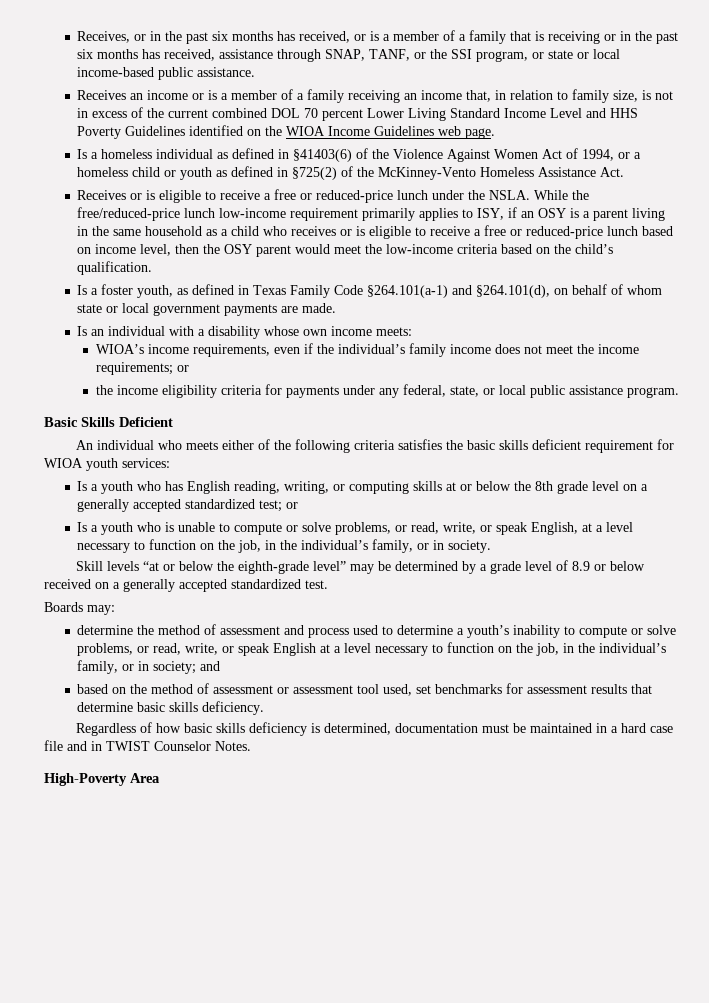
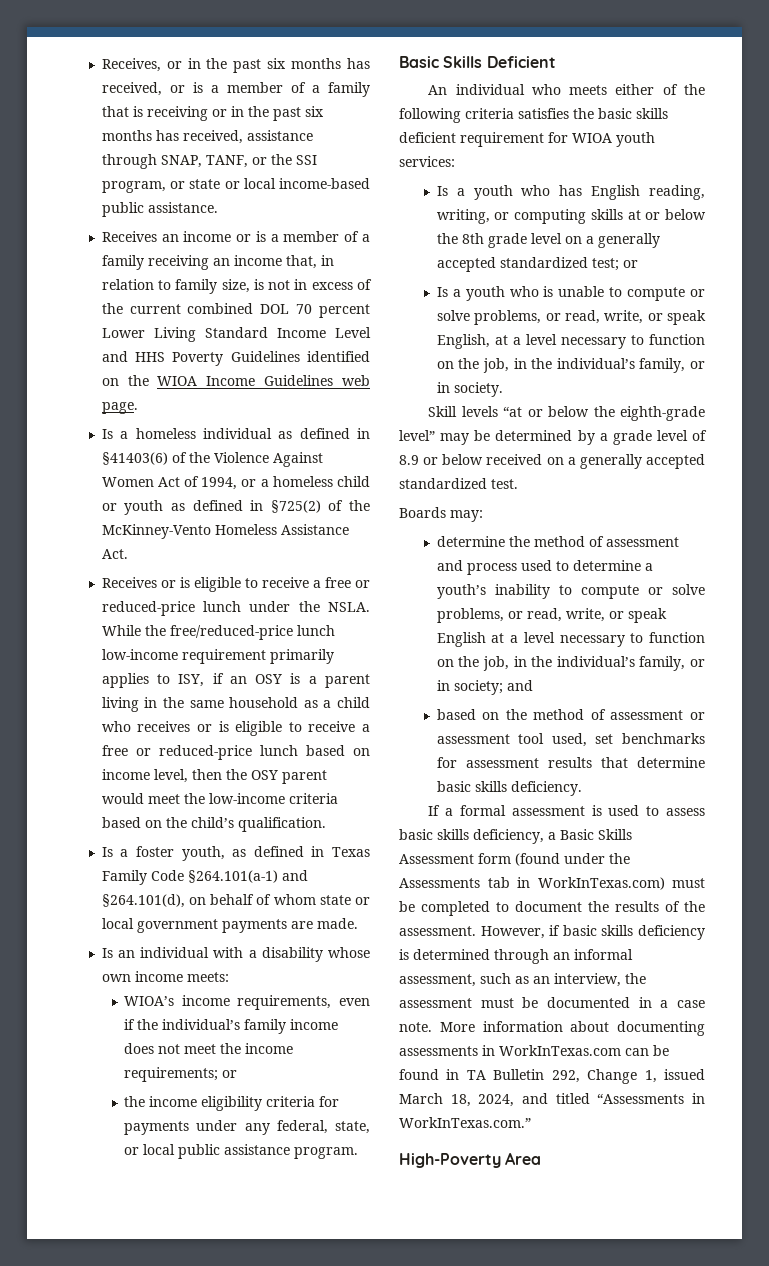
[76,722,593,736] Regardless of how basic skills deficiency is determined, documentation must be maintained -> [428,805,705,816] [399,829,632,844] [399,853,630,866] [399,877,705,890] [399,901,705,916] [399,925,705,940] [399,949,633,964] [399,973,646,987] [399,997,630,1008] If a formal assessment is used to assess basic skills deficiency, a Basic Skills Assessment form (found under the Assessments tab in WorkInTexas.com) must be completed to document the results of the assessment. However, if basic skills deficiency is determined through an informal assessment, such as an interview, the assessment must be documented
[621,723,674,733] [44,740,251,751] hard case file and in TWIST Counselor Notes. -> [677,1000,705,1008] [399,1021,705,1036] [399,1045,669,1056] [399,1069,705,1084] [399,1093,705,1107] [399,1117,531,1128] case note. More information about documenting assessments in WorkInTexas.com can be found in TA Bulletin 292, Change 1, issued March 18, 2024, and titled “Assessments in WorkInTexas.com.”

